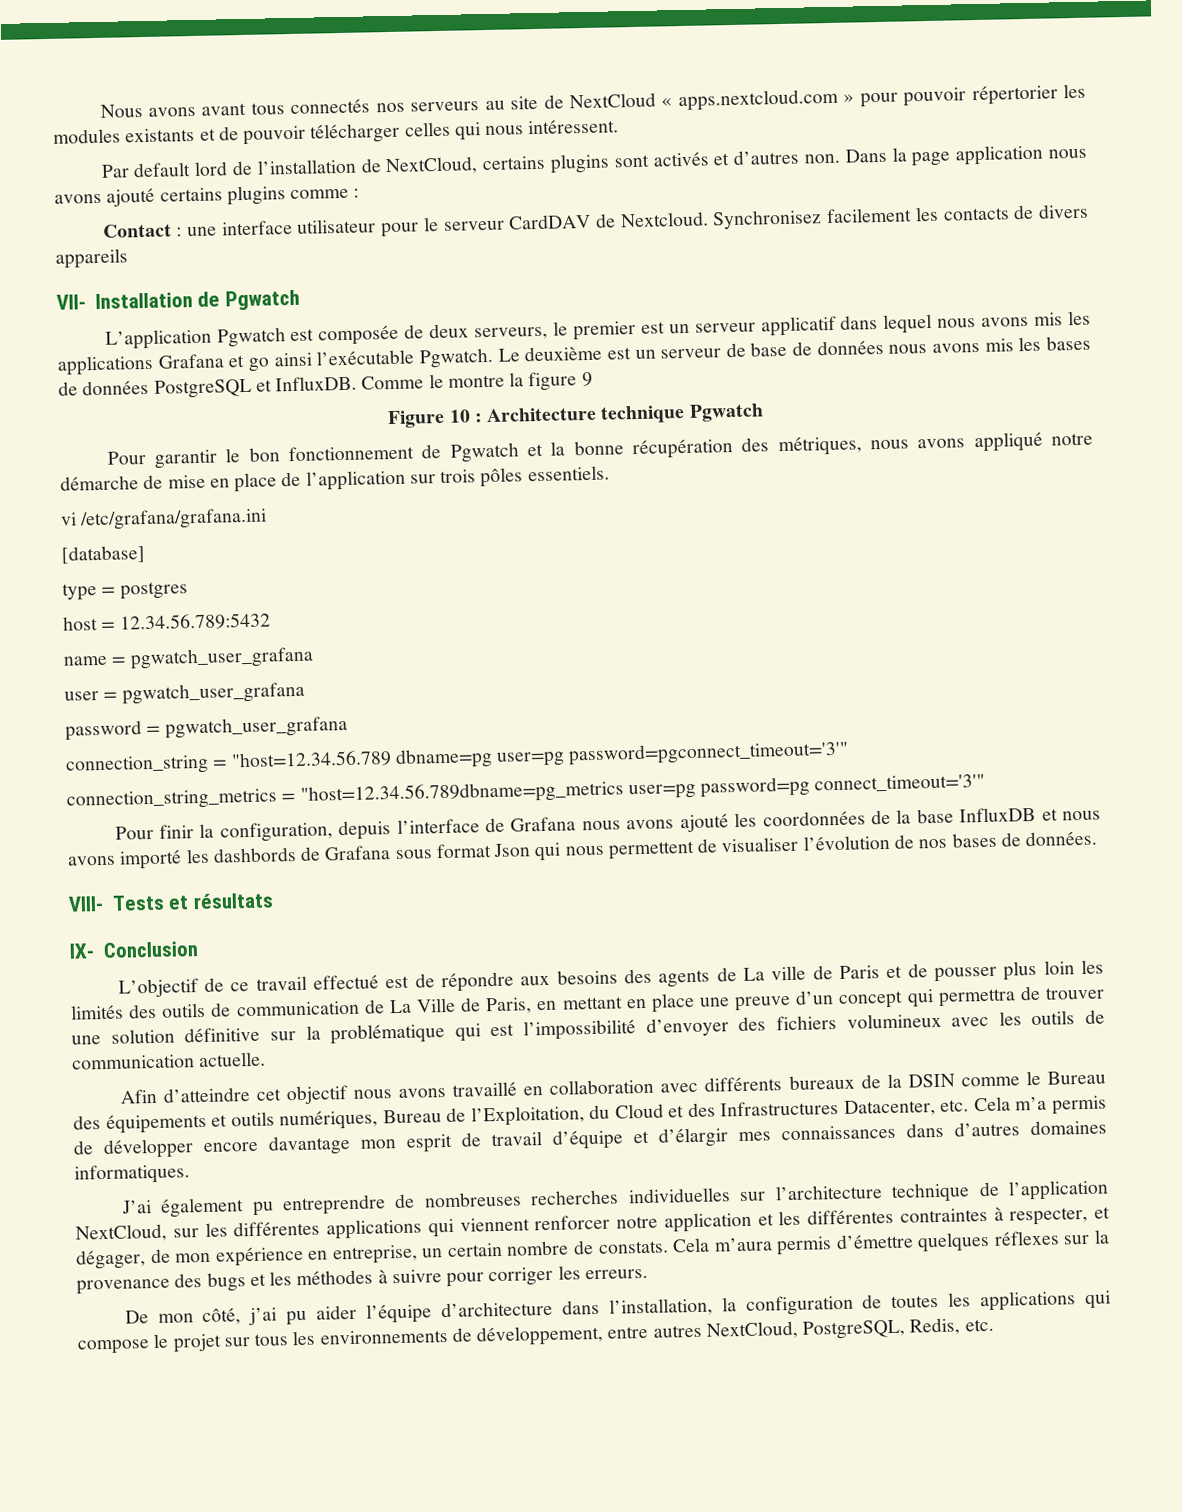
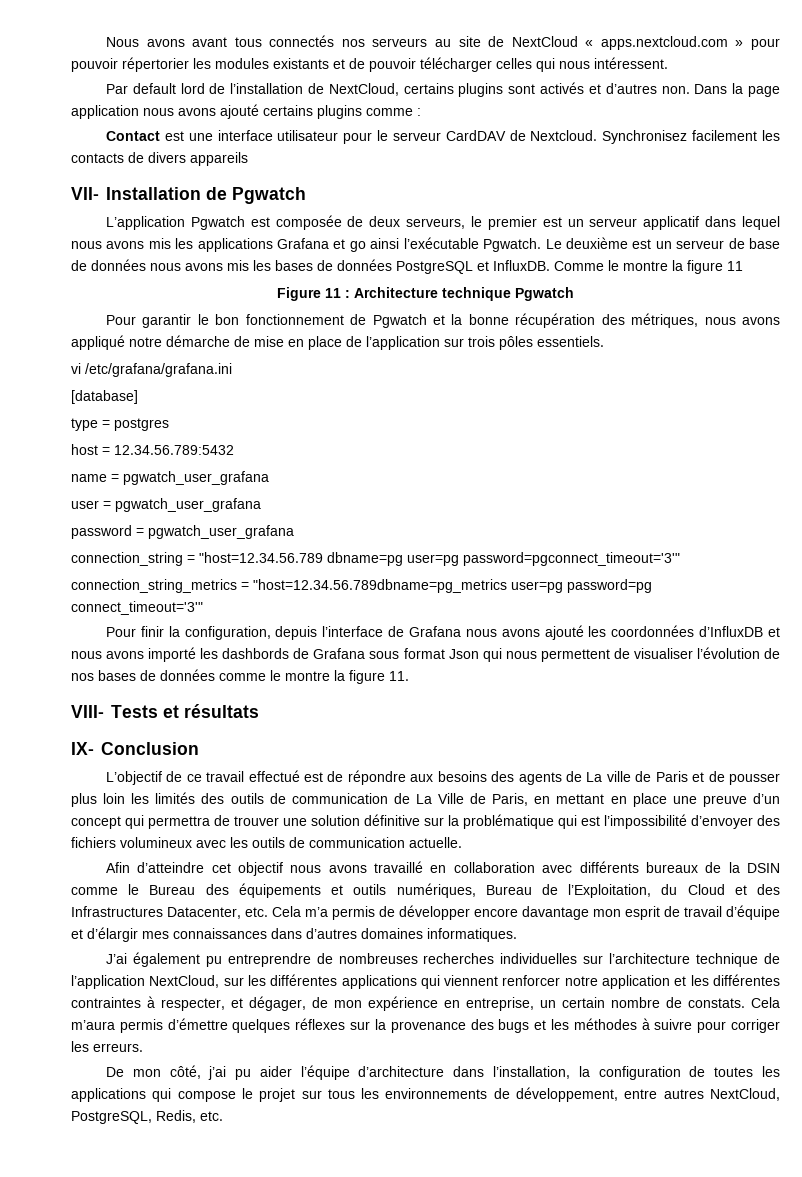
[176,227,183,237] : -> [164,131,184,141] est
[581,371,593,387] 9 -> [727,261,743,271] 11
[448,409,471,423] 10 -> [325,288,341,298] 11
[870,806,1037,825] de la base InfluxDB -> [699,626,764,637] d’InfluxDB
[1025,830,1098,847] données. -> [160,669,409,684] données comme le montre la figure 11.

